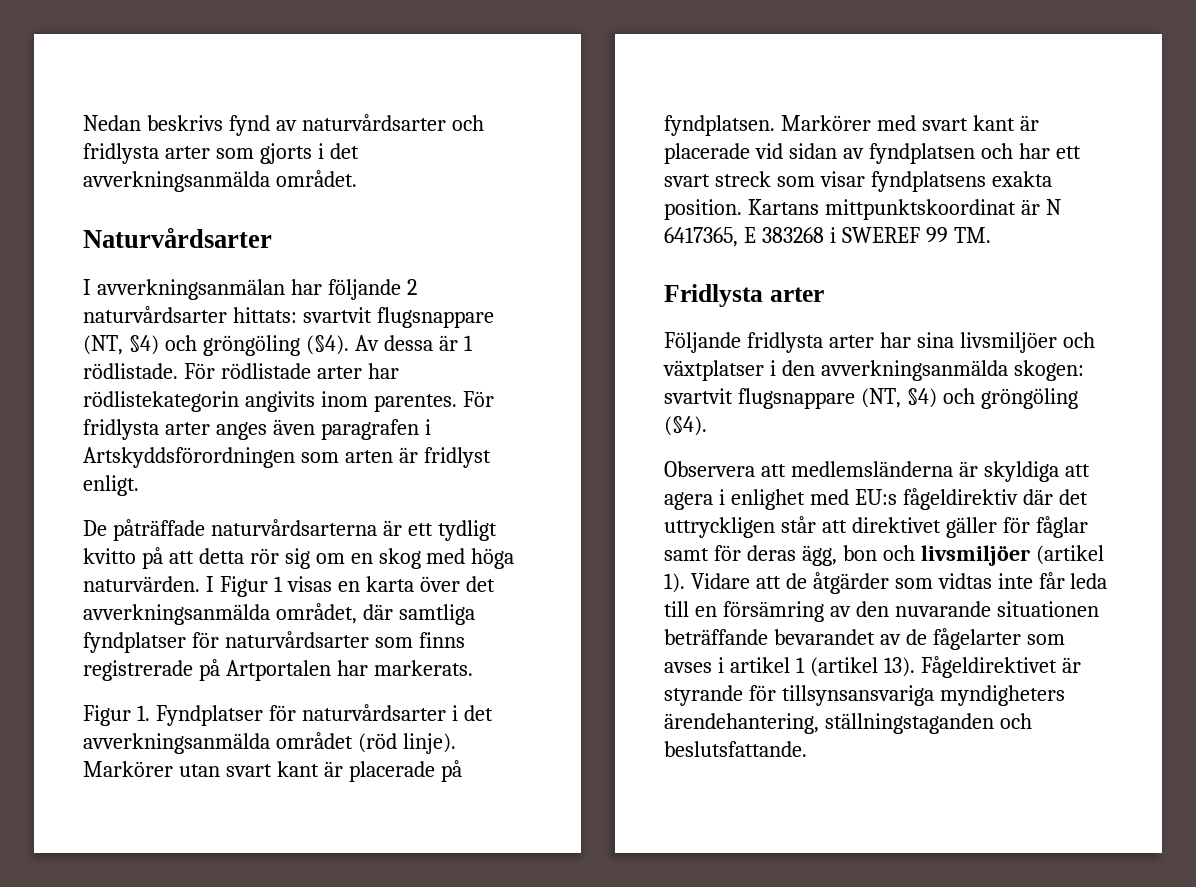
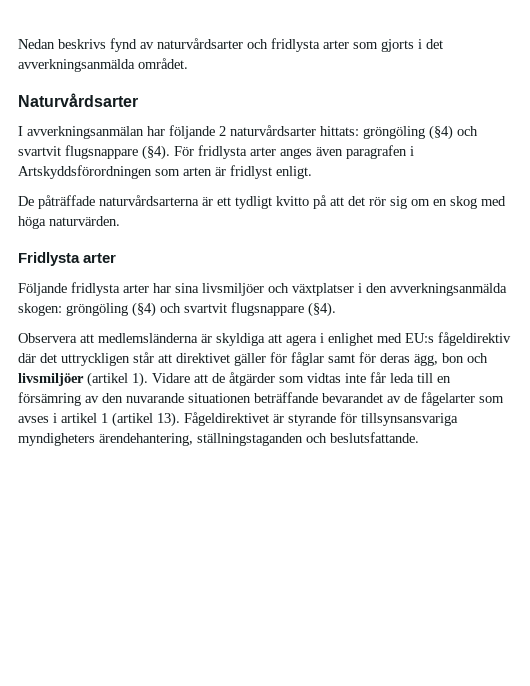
[302,307,494,328] [83,335,473,356] [83,363,399,379] [83,391,457,412] svartvit flugsnappare (NT, §4) och gröngöling (§4). Av dessa är 1 rödlistade. För rödlistade arter har rödlistekategorin angivits inom parentes. -> [363,125,478,140] [18,145,170,160] gröngöling (§4) och svartvit flugsnappare (§4).
[198,548,244,564] detta -> [348,196,365,206] det
[205,576,495,597] [83,603,475,625] [83,631,465,653] [83,659,473,681] [83,704,493,726] [83,732,456,754] [83,760,462,782] [664,115,1039,136] [664,143,1081,164] [664,171,1052,192] [664,199,1061,220] [664,227,991,247] I Figur 1 visas en karta över det avverkningsanmälda området, där samtliga fyndplatser för naturvårdsarter som finns registrerade på Artportalen har markerats. // Figur 1. Fyndplatser för naturvårdsarter i det avverkningsanmälda området (röd linje). Markörer utan svart kant är placerade på fyndplatsen. Markörer med svart kant är placerade vid sidan av fyndplatsen och har ett svart streck som visar fyndplatsens exakta position. Kartans mittpunktskoordinat är N 6417365, E 383268 i SWEREF 99 TM. -> (120, 221) none
[664,388,1078,409] svartvit flugsnappare (NT, §4) och gröngöling -> [66,302,304,317] gröngöling (§4) och svartvit flugsnappare

